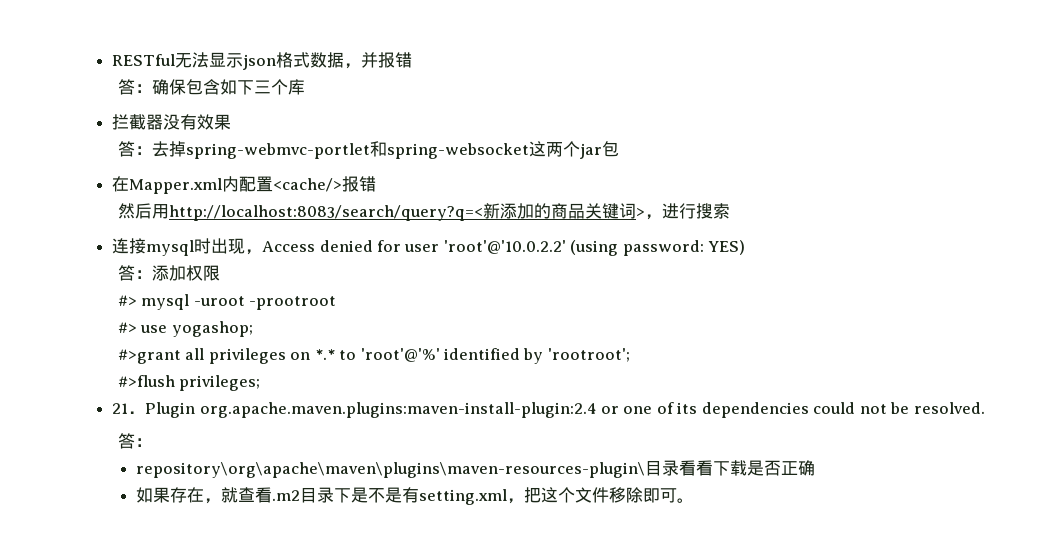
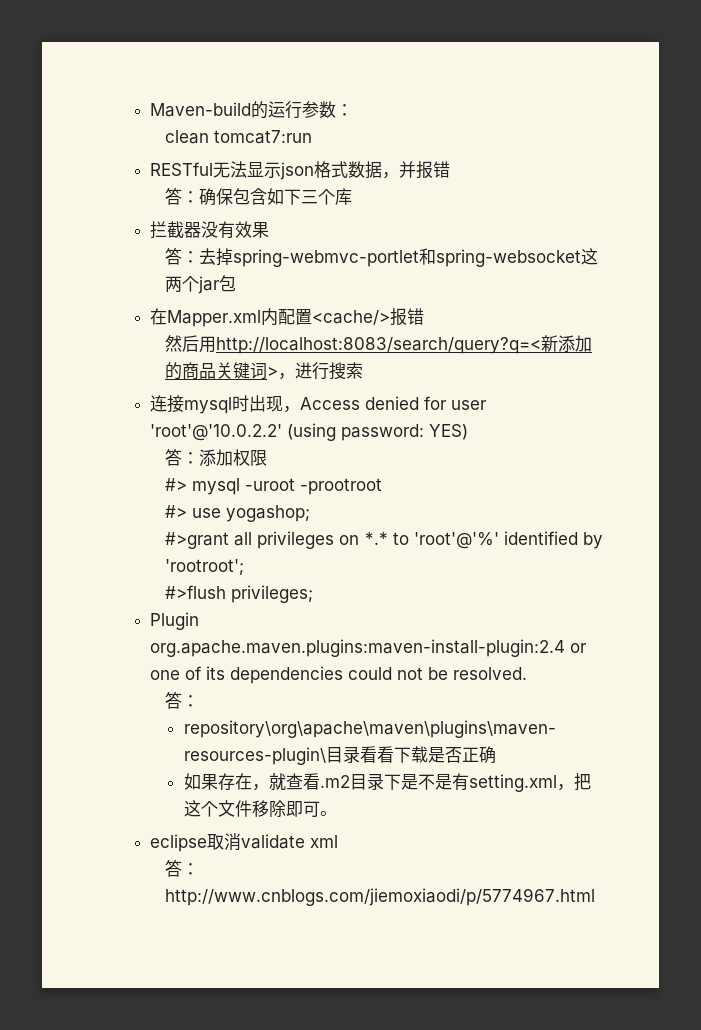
(112, 60) none -> [150,101,354,119] [165,130,313,144] Maven-build的运行参数： // clean tomcat7:run //
[112,403,146,414] 21． -> (314, 594) none
(694, 500) none -> [150,833,339,852] [165,859,200,877] [165,888,596,906] // eclipse取消validate xml // 答：http://www.cnblogs.com/jiemoxiaodi/p/5774967.html

